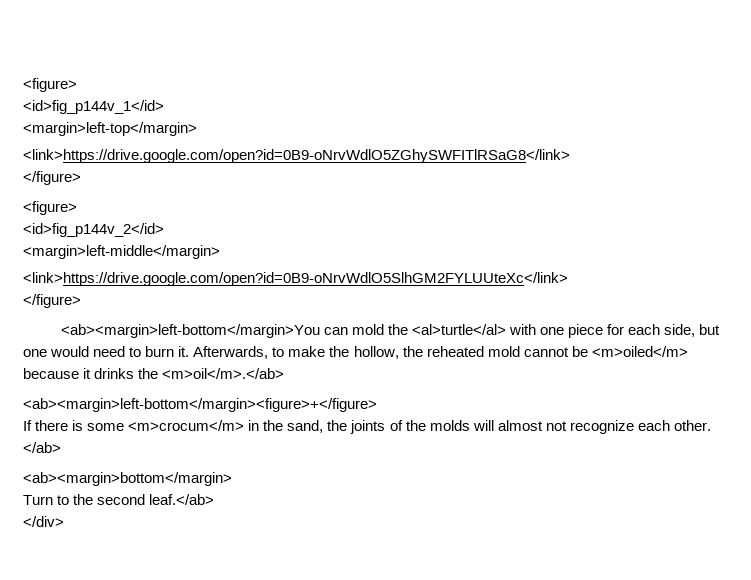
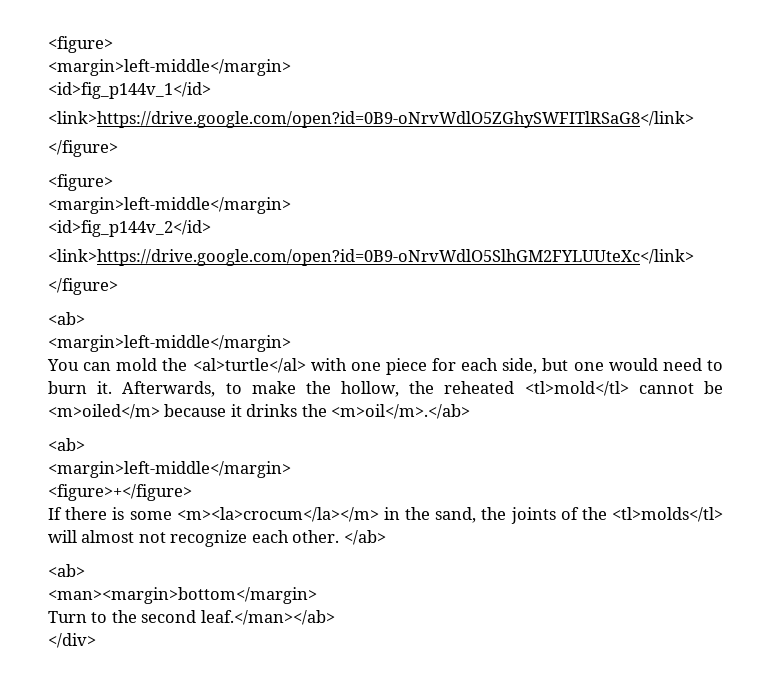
[23,78,77,92] <figure> -> [48,36,113,53] [48,59,291,76] <figure> // <margin>left-middle</margin>
[23,122,197,136] // <margin>left-top</margin> -> (211, 90) none
(77, 208) none -> [48,197,291,214] // <margin>left-middle</margin>
[23,245,220,259] // <margin>left-middle</margin> -> (211, 228) none
[60,324,320,338] <ab><margin>left-bottom</margin>You -> [48,312,85,325] [48,335,291,352] [47,359,79,371] <ab> // <margin>left-middle</margin> // You
[487,346,520,357] mold -> [524,381,629,396] <tl>mold</tl>
[23,398,377,412] <ab><margin>left-bottom</margin><figure>+</figure> -> [48,438,85,451] [48,461,291,478] [48,484,192,501] <ab> // <margin>left-middle</margin> // <figure>+</figure>
[128,420,245,431] <m>crocum</m> -> [176,507,379,522] <m><la>crocum</la></m>
[429,420,470,431] molds -> [612,507,723,522] <tl>molds</tl>
[23,472,232,486] <ab><margin>bottom</margin> -> [48,564,85,577] [48,587,317,604] <ab> // <man><margin>bottom</margin>
[149,494,215,505] leaf.</ab> -> [200,610,335,625] leaf.</man></ab>

